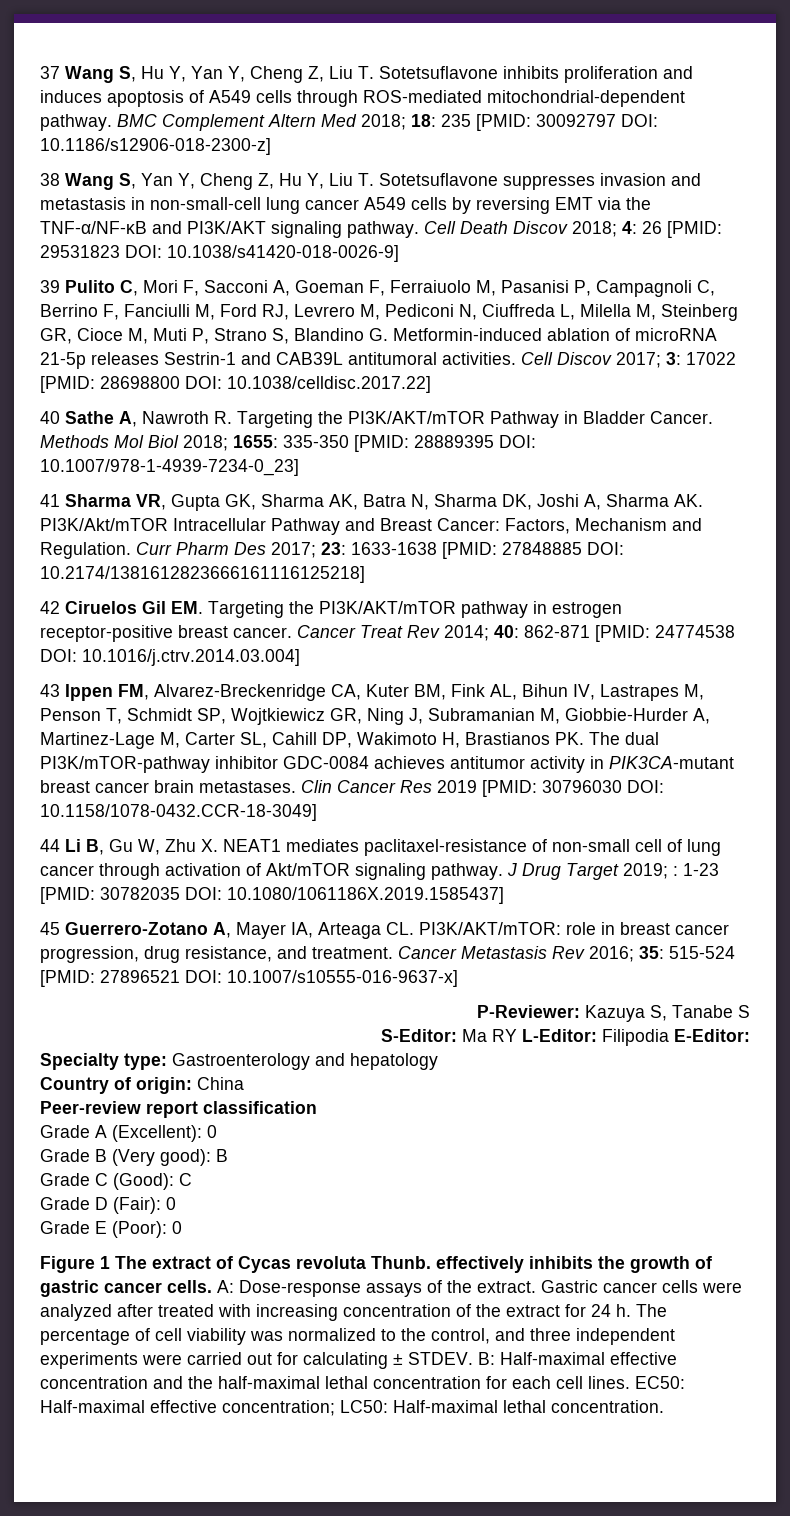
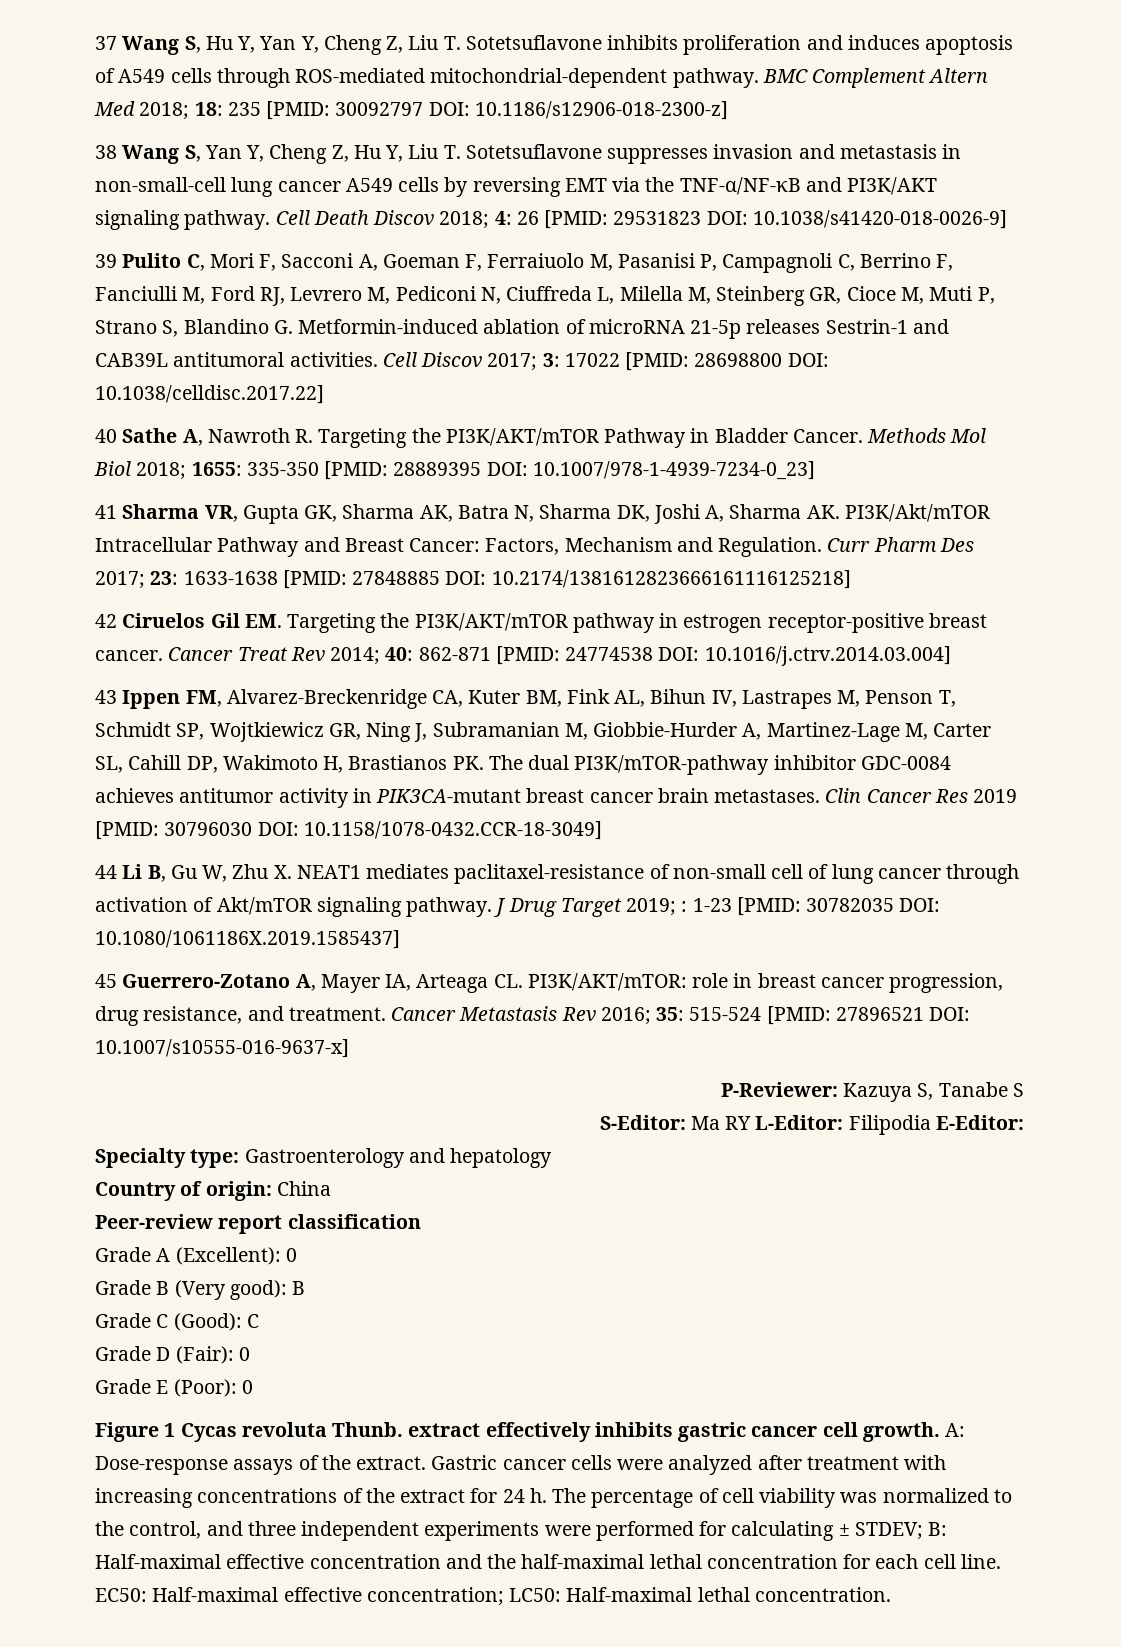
[115,1256,233,1269] The extract of -> (176, 1430) none
(431, 1262) none -> [408,1423,481,1437] extract
[598,1256,712,1273] [40,1280,212,1297] the growth of gastric cancer cells. -> [678,1422,940,1442] gastric cancer cell growth.
[158,1304,214,1317] treated -> [806,1456,899,1470] treatment
[343,1304,451,1317] concentration -> [197,1488,338,1503] concentrations
[187,1352,272,1365] carried out -> [595,1521,694,1541] performed
[408,1352,473,1365] STDEV. -> [854,1522,923,1540] STDEV;
[588,1376,630,1389] lines. -> [960,1554,1001,1569] line.

